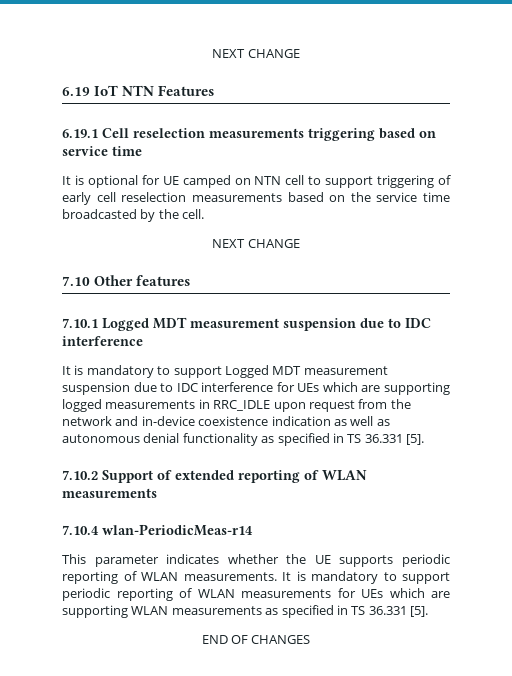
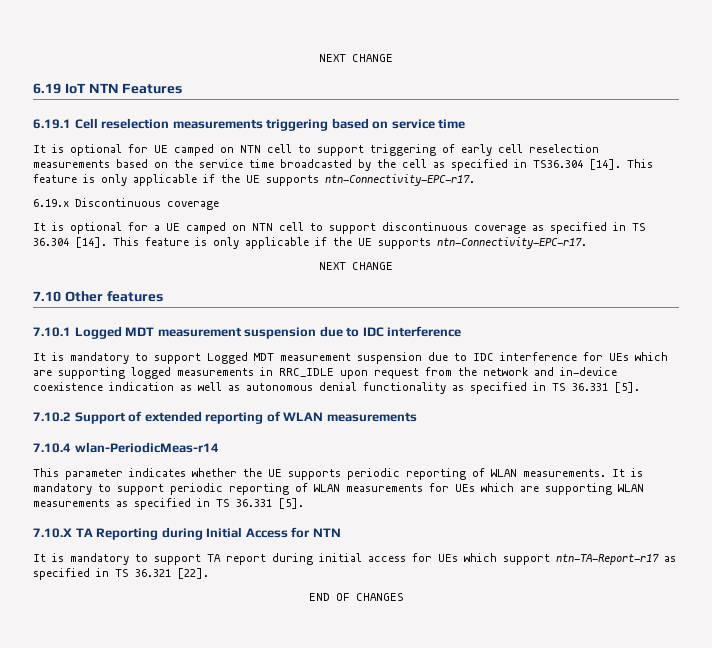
[182,209,205,219] cell. -> [402,159,653,171] [33,174,475,186] [33,198,219,210] [33,222,646,234] [33,237,587,249] cell as specified in TS36.304 [14]. This feature is only applicable if the UE supports ntn-Connectivity-EPC-r17. // 6.19.x Discontinuous coverage // It is optional for a UE camped on NTN cell to support discontinuous coverage as specified in TS 36.304 [14]. This feature is only applicable if the UE supports ntn-Connectivity-EPC-r17.
(428, 611) none -> [33,527,341,540] [33,553,676,565] [33,568,209,580] // 7.10.X TA Reporting during Initial Access for NTN // It is mandatory to support TA report during initial access for UEs which support ntn-TA-Report-r17 as specified in TS 36.321 [22].

